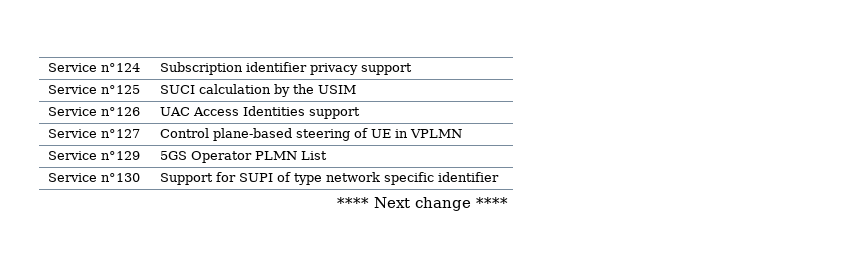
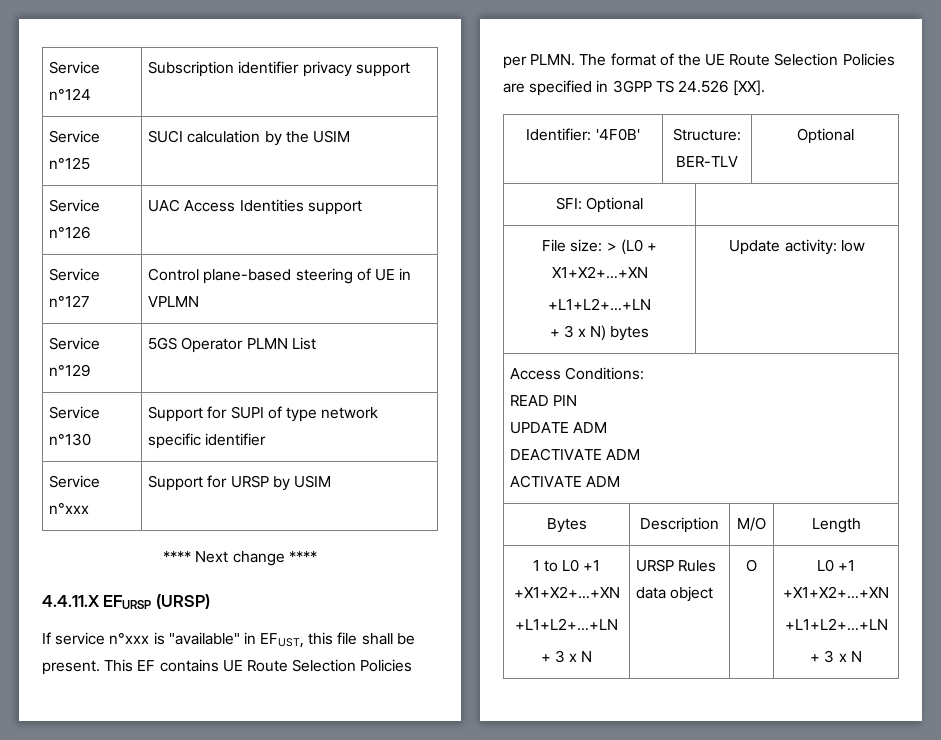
[337,197,508,211] // **** Next change **** -> [49,475,101,488] [49,502,90,514] [148,475,331,491] [163,551,317,566] [42,594,210,609] [42,632,415,648] [42,659,413,675] [503,53,895,69] [503,80,766,96] [526,128,640,141] [673,128,741,141] [676,156,738,167] [796,128,854,144] [555,197,644,213] [542,239,657,255] [551,266,648,279] [548,298,651,311] [549,325,650,341] [729,239,865,255] [510,367,645,380] [510,395,578,406] [510,422,608,434] [510,448,641,461] [510,475,621,488] [546,518,587,533] [640,517,719,533] [737,517,766,531] [811,518,861,533] [532,559,601,572] [513,586,620,599] [515,618,618,631] [540,650,593,663] [636,559,717,572] [636,586,714,602] [746,559,757,572] [816,559,856,572] [783,586,889,599] [784,618,888,631] [810,650,862,663] // Service n°xxx | Support for URSP by USIM // **** Next change **** // 4.4.11.X EFURSP (URSP) // If service n°xxx is "available" in EFUST, this file shall be present. This EF contains UE Route Selection Policies per PLMN. The format of the UE Route Selection Policies are specified in 3GPP TS 24.526 [XX]. // Identifier: '4F0B' | Structure: BER-TLV | Optional // SFI: Optional | // File size: > (L0 + X1+X2+…+XN // +L1+L2+…+LN // + 3 x N) bytes | Update activity: low // Access Conditions: // READ PIN // UPDATE ADM // DEACTIVATE ADM // ACTIVATE ADM // Bytes | Description | M/O | Length // 1 to L0 +1 +X1+X2+…+XN // +L1+L2+…+LN // + 3 x N | URSP Rules data object | O | L0 +1 +X1+X2+…+XN // +L1+L2+…+LN // + 3 x N

